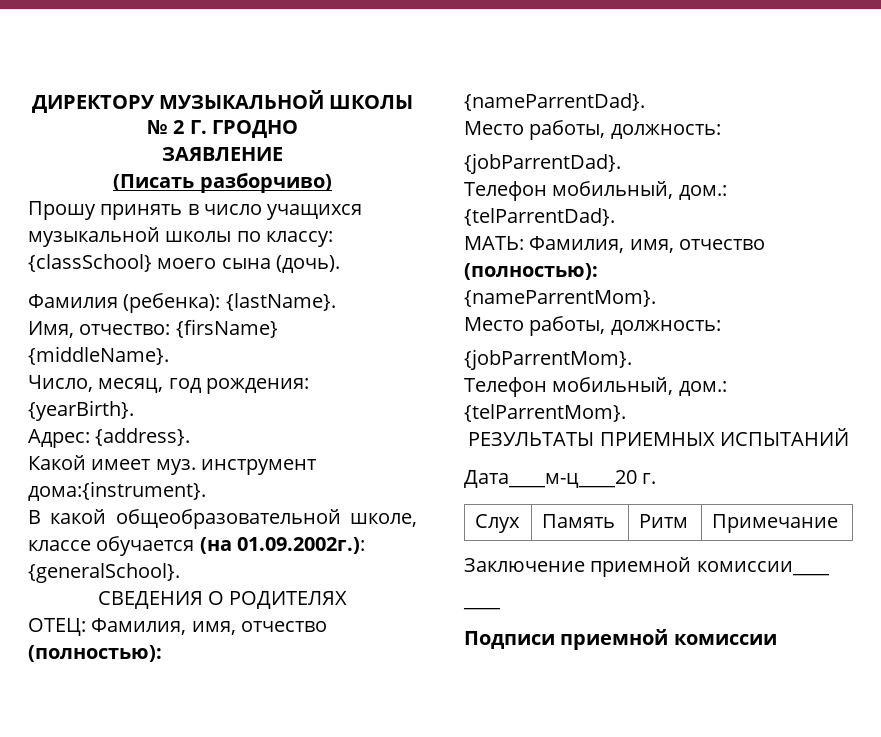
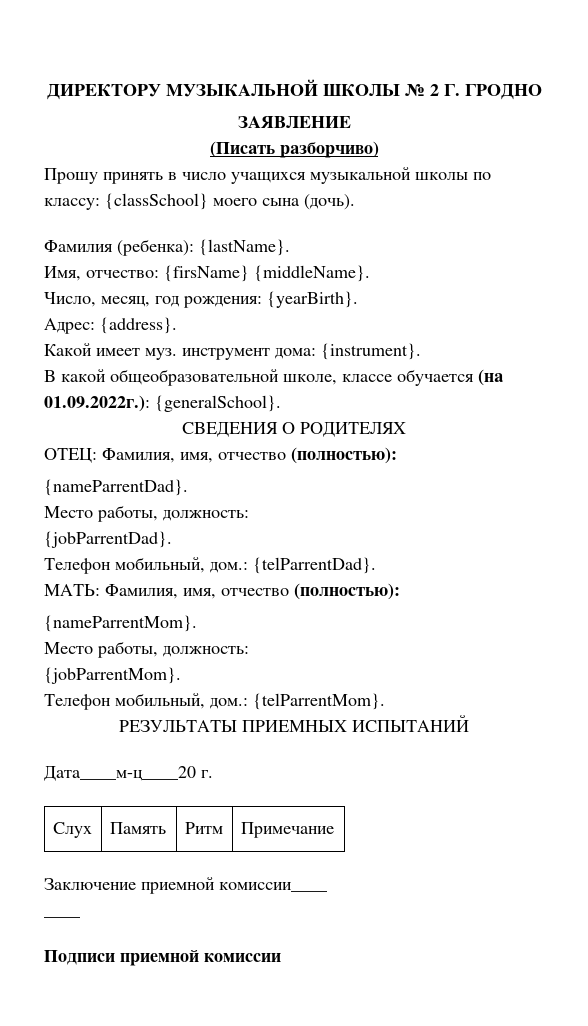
[28,481,206,501] дома:{instrument}. -> [275,343,421,360] дома: {instrument}.
[236,537,365,554] 01.09.2002г.): -> [44,395,150,412] 01.09.2022г.):

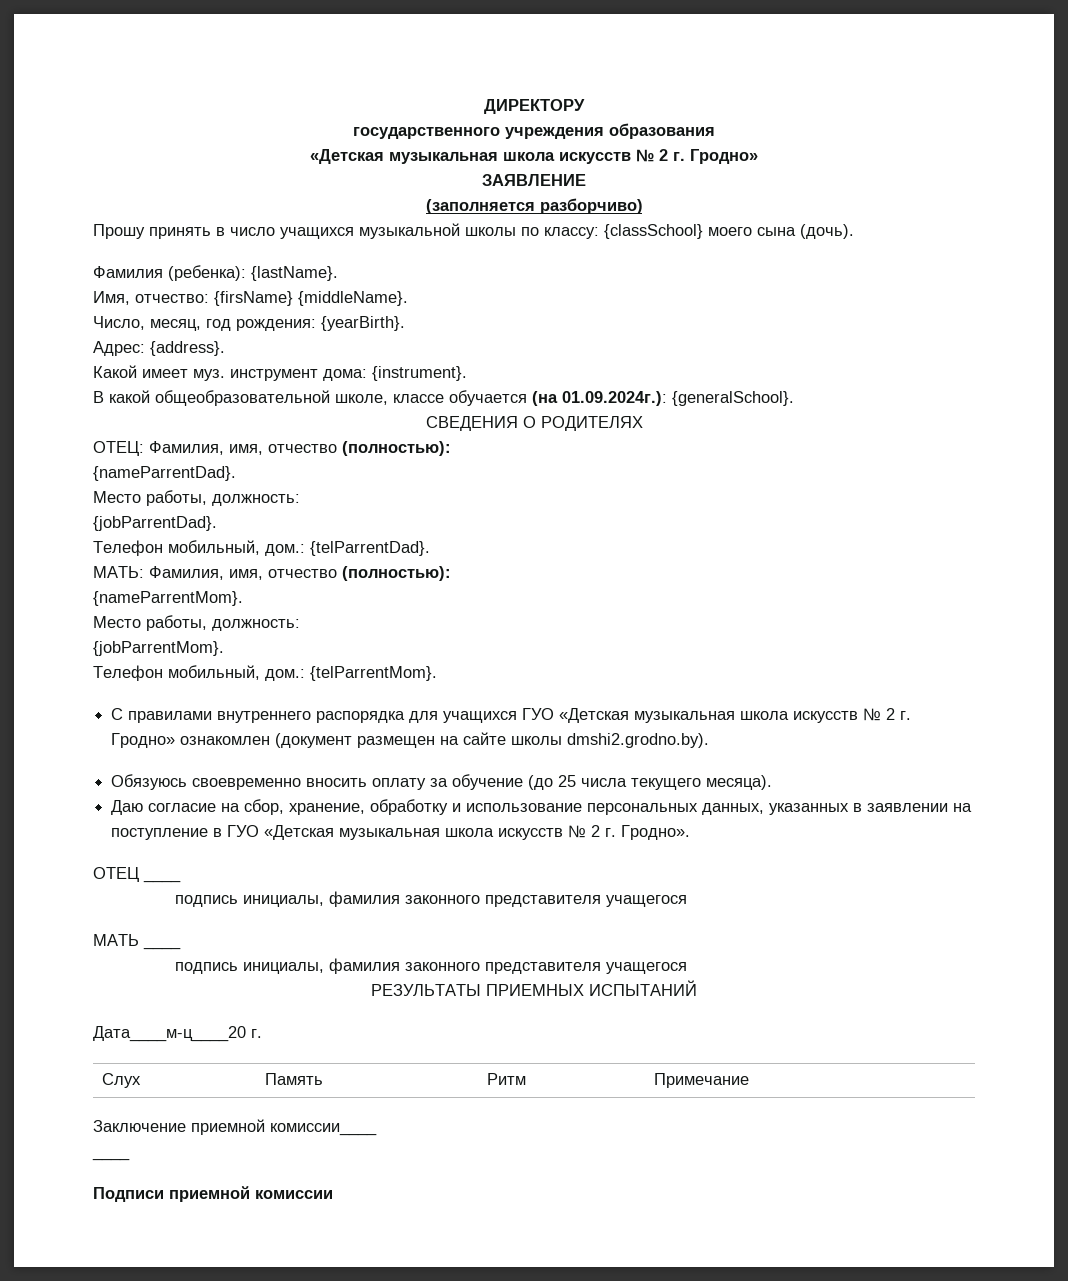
[165,79,542,100] МУЗЫКАЛЬНОЙ ШКОЛЫ № 2 Г. ГРОДНО -> [353,123,715,139] [310,149,758,164] // государственного учреждения образования // «Детская музыкальная школа искусств № 2 г. Гродно»
[209,141,275,158] (Писать -> [425,199,535,214] (заполняется
[44,395,150,412] 01.09.2022г.): -> [562,391,667,406] 01.09.2024г.):
(385, 701) none -> [111,708,912,723] [111,732,710,748] [111,774,773,790] [111,799,973,815] [111,825,691,840] [93,867,181,883] [174,891,687,907] [93,934,139,946] [143,946,181,950] [174,958,687,974] // С правилами внутреннего распорядка для учащихся ГУО «Детская музыкальная школа искусств № 2 г. Гродно» ознакомлен (документ размещен на сайте школы dmshi2.grodno.by). // Обязуюсь своевременно вносить оплату за обучение (до 25 числа текущего месяца). // Даю согласие на сбор, хранение, обработку и использование персональных данных, указанных в заявлении на поступление в ГУО «Детская музыкальная школа искусств № 2 г. Гродно». // ОТЕЦ ____ // подпись инициалы, фамилия законного представителя учащегося // МАТЬ ____ // подпись инициалы, фамилия законного представителя учащегося

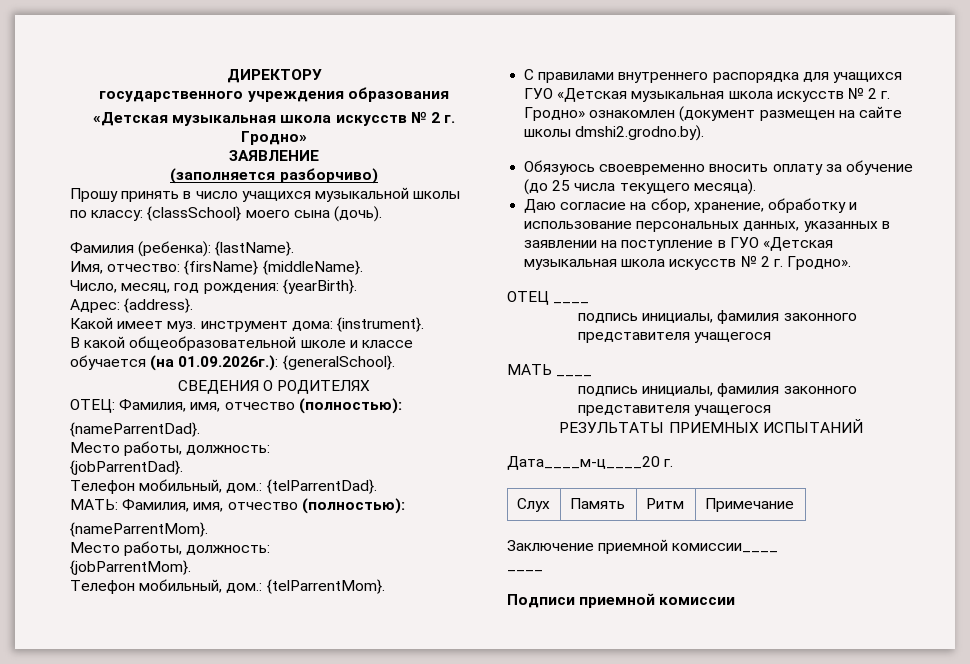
[335,394,388,405] школе, -> [300,340,358,348] школе и
[562,391,667,406] 01.09.2024г.): -> [178,355,279,371] 01.09.2026г.):

